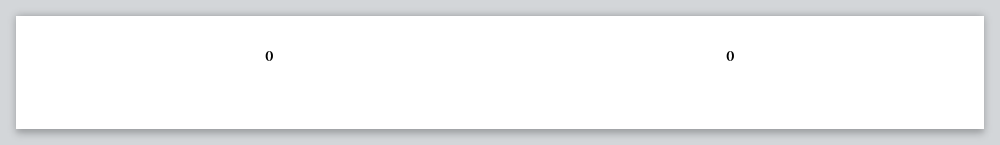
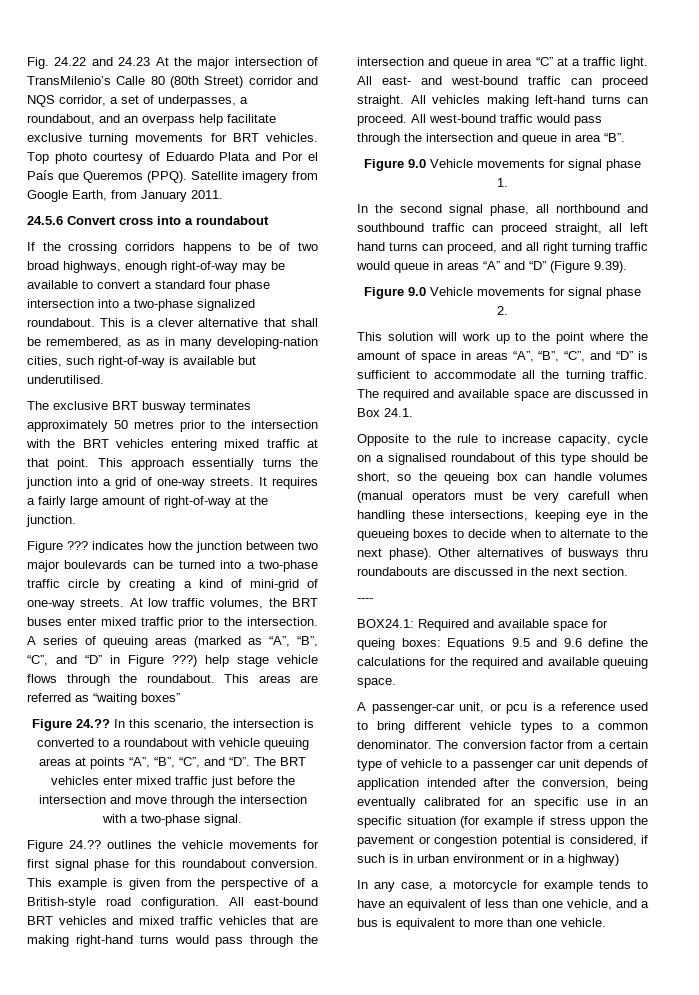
[265,51,274,61] [726,51,735,61] 0 // 0 -> [27,57,318,69] [27,76,318,88] [27,95,248,107] [27,114,276,126] [27,133,318,145] [27,152,318,164] [27,170,318,183] [27,190,223,202] [27,216,269,225] [27,242,318,254] [27,261,285,273] [27,280,270,292] [27,299,255,311] [27,318,318,327] [27,337,318,349] [27,356,256,368] [27,375,104,384] [27,401,251,413] [27,420,318,432] [26,439,318,451] [27,458,318,470] [26,477,318,489] [27,496,268,508] [26,515,76,527] [27,541,318,553] [27,560,318,572] [27,579,318,591] [27,598,318,610] [27,617,318,629] [27,636,318,648] [27,655,318,667] [27,674,318,686] [27,693,180,705] [31,719,314,731] [36,738,309,750] [39,757,306,769] [50,776,295,788] [38,795,307,807] [102,814,242,826] [27,840,319,852] [27,859,318,871] [27,878,319,890] [27,897,318,909] [27,916,319,925] [27,935,319,947] [357,57,648,69] [357,76,648,88] [357,95,648,107] [357,114,602,126] [357,133,625,145] [364,159,641,171] [497,178,508,187] [357,204,648,216] [357,223,648,235] [357,242,648,254] [356,261,627,273] [364,287,641,299] [497,306,508,315] [357,332,648,344] [357,351,648,363] [357,370,648,382] [357,389,648,401] [357,408,413,417] [357,434,648,446] [357,453,648,465] [357,472,648,484] [357,491,648,503] [357,510,648,522] [357,529,648,541] [357,548,648,560] [357,567,628,576] [357,598,373,602] [357,619,608,631] [357,638,648,650] [357,657,648,669] [357,678,396,688] [357,702,648,714] [357,721,648,733] [357,740,648,749] [357,759,648,771] [357,778,648,790] [357,797,648,809] [357,816,648,828] [357,835,648,847] [357,854,619,866] [357,880,648,892] [357,899,649,911] [357,918,606,930] Fig. 24.22 and 24.23 At the major intersection of TransMilenio’s Calle 80 (80th Street) corridor and NQS corridor, a set of underpasses, a roundabout, and an overpass help facilitate exclusive turning movements for BRT vehicles. Top photo courtesy of Eduardo Plata and Por el País que Queremos (PPQ). Satellite imagery from Google Earth, from January 2011. // 24.5.6 Convert cross into a roundabout // If the crossing corridors happens to be of two broad highways, enough right-of-way may be available to convert a standard four phase intersection into a two-phase signalized roundabout. This is a clever alternative that shall be remembered, as as in many developing-nation cities, such right-of-way is available but underutilised. // The exclusive BRT busway terminates approximately 50 metres prior to the intersection with the BRT vehicles entering mixed traffic at that point. This approach essentially turns the junction into a grid of one-way streets. It requires a fairly large amount of right-of-way at the junction. // Figure ??? indicates how the junction between two major boulevards can be turned into a two-phase traffic circle by creating a kind of mini-grid of one-way streets. At low traffic volumes, the BRT buses enter mixed traffic prior to the intersection. A series of queuing areas (marked as “A”, “B”, “C”, and “D” in Figure ???) help stage vehicle flows through the roundabout. This areas are referred as “waiting boxes” // Figure 24.?? In this scenario, the intersection is converted to a roundabout with vehicle queuing areas at points “A”, “B”, “C”, and “D”. The BRT vehicles enter mixed traffic just before the intersection and move through the intersection with a two-phase signal. // Figure 24.?? outlines the vehicle movements for first signal phase for this roundabout conversion. This example is given from the perspective of a British-style road configuration. All east-bound BRT vehicles and mixed traffic vehicles that are making right-hand turns would pass through the intersection and queue in area “C” at a traffic light. All east- and west-bound traffic can proceed straight. All vehicles making left-hand turns can proceed. All west-bound traffic would pass through the intersection and queue in area “B”. // Figure 9.0 Vehicle movements for signal phase 1. // In the second signal phase, all northbound and southbound traffic can proceed straight, all left hand turns can proceed, and all right turning traffic would queue in areas “A” and “D” (Figure 9.39). // Figure 9.0 Vehicle movements for signal phase 2. // This solution will work up to the point where the amount of space in areas “A”, “B”, “C”, and “D” is sufficient to accommodate all the turning traffic. The required and available space are discussed in Box 24.1. // Opposite to the rule to increase capacity, cycle on a signalised roundabout of this type should be short, so the qeueing box can handle volumes (manual operators must be very carefull when handling these intersections, keeping eye in the queueing boxes to decide when to alternate to the next phase). Other alternatives of busways thru roundabouts are discussed in the next section. // ---- // BOX24.1: Required and available space for queing boxes: Equations 9.5 and 9.6 define the calculations for the required and available queuing space. // A passenger-car unit, or pcu is a reference used to bring different vehicle types to a common denominator. The conversion factor from a certain type of vehicle to a passenger car unit depends of application intended after the conversion, being eventually calibrated for an specific use in an specific situation (for example if stress uppon the pavement or congestion potential is considered, if such is in urban environment or in a highway) // In any case, a motorcycle for example tends to have an equivalent of less than one vehicle, and a bus is equivalent to more than one vehicle.

